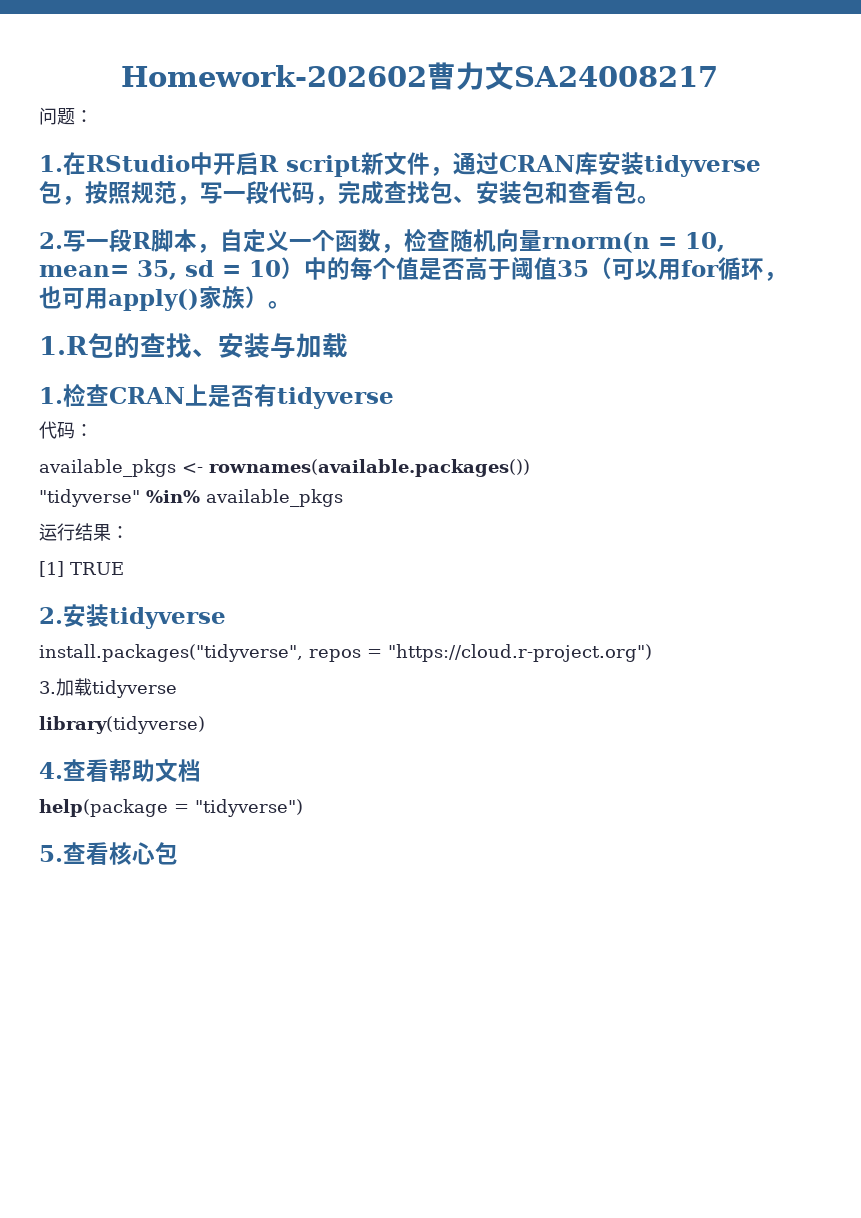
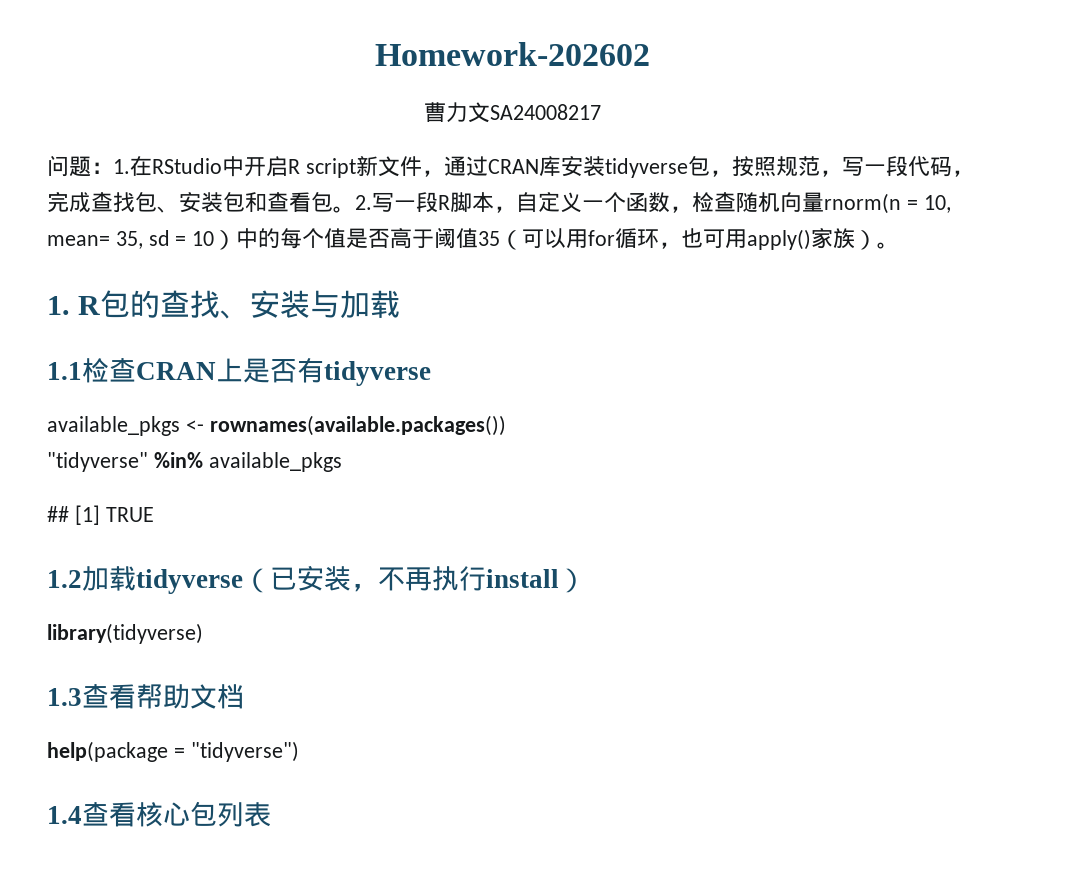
(428, 76) none -> (650, 54) //
(93, 116) // -> (113, 168) none
(660, 200) // -> (355, 209) none
[39,336,88,355] 1.R -> [47,296,101,315] 1. R
[39,387,63,404] 1. -> [47,362,82,380] 1.1
[39,421,93,439] // 代码： -> (431, 373) none
[39,523,129,541] 运行结果： // -> [47,506,69,522] ##
[39,604,226,629] [39,644,652,662] [39,678,177,698] 2.安装tidyverse // install.packages("tidyverse", repos = "https://cloud.r-project.org") // 3.加载tidyverse -> [47,565,586,594] 1.2加载tidyverse（已安装，不再执行install）
[39,762,63,779] 4. -> [47,688,82,706] 1.3
[39,845,63,862] 5. -> [47,806,82,824] 1.4
(178, 853) none -> [217,802,271,827] 列表

